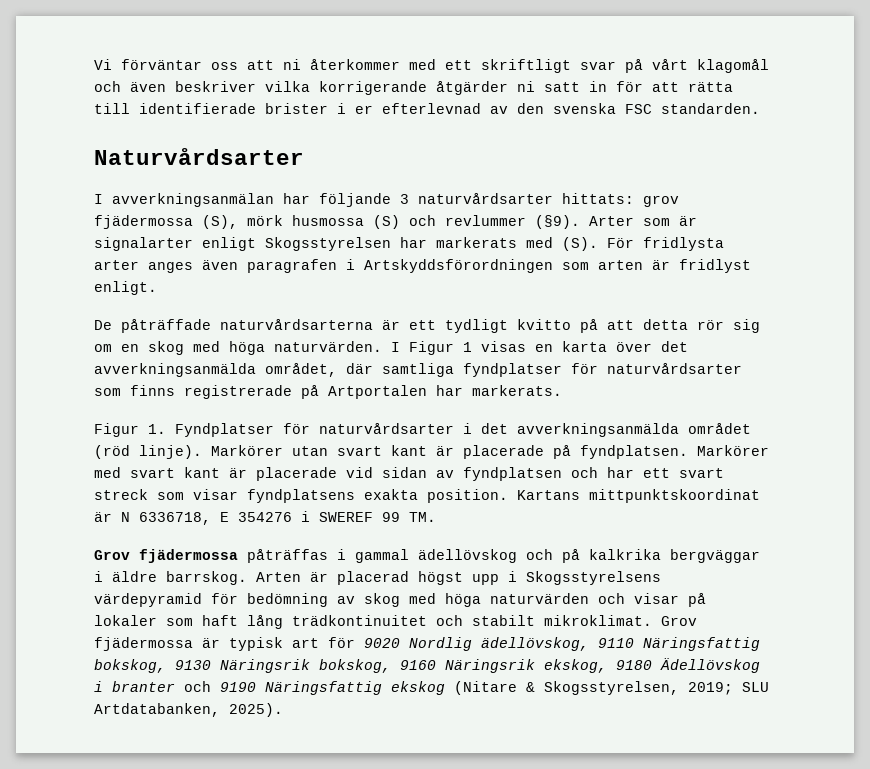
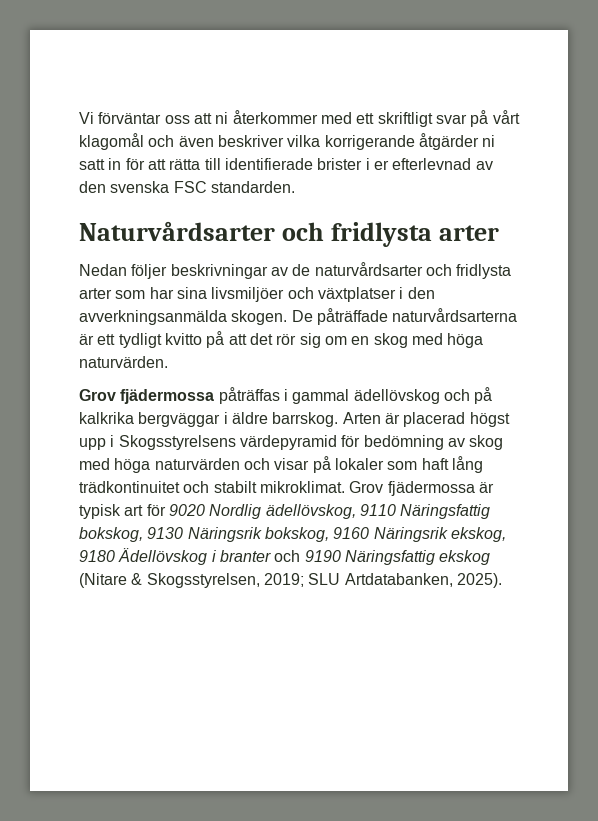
[94,193,679,207] [94,215,697,229] [94,237,724,251] [94,259,751,273] [94,281,157,295] // I avverkningsanmälan har följande 3 naturvårdsarter hittats: grov fjädermossa (S), mörk husmossa (S) och revlummer (§9). Arter som är signalarter enligt Skogsstyrelsen har markerats med (S). För fridlysta arter anges även paragrafen i Artskyddsförordningen som arten är fridlyst enligt. // -> [281,222,499,247] [79,262,512,279] [79,287,435,302] [79,310,288,325] och fridlysta arter // Nedan följer beskrivningar av de naturvårdsarter och fridlysta arter som har sina livsmiljöer och växtplatser i den avverkningsanmälda skogen.
[643,319,688,330] detta -> [249,333,273,345] det
[391,341,688,355] [94,363,742,377] [94,385,562,399] [94,423,751,437] [94,445,769,459] [94,467,724,481] [94,489,760,503] [94,511,436,525] I Figur 1 visas en karta över det avverkningsanmälda området, där samtliga fyndplatser för naturvårdsarter som finns registrerade på Artportalen har markerats. // Figur 1. Fyndplatser för naturvårdsarter i det avverkningsanmälda området (röd linje). Markörer utan svart kant är placerade på fyndplatsen. Markörer med svart kant är placerade vid sidan av fyndplatsen och har ett svart streck som visar fyndplatsens exakta position. Kartans mittpunktskoordinat är N 6336718, E 354276 i SWEREF 99 TM. -> (168, 362) none

